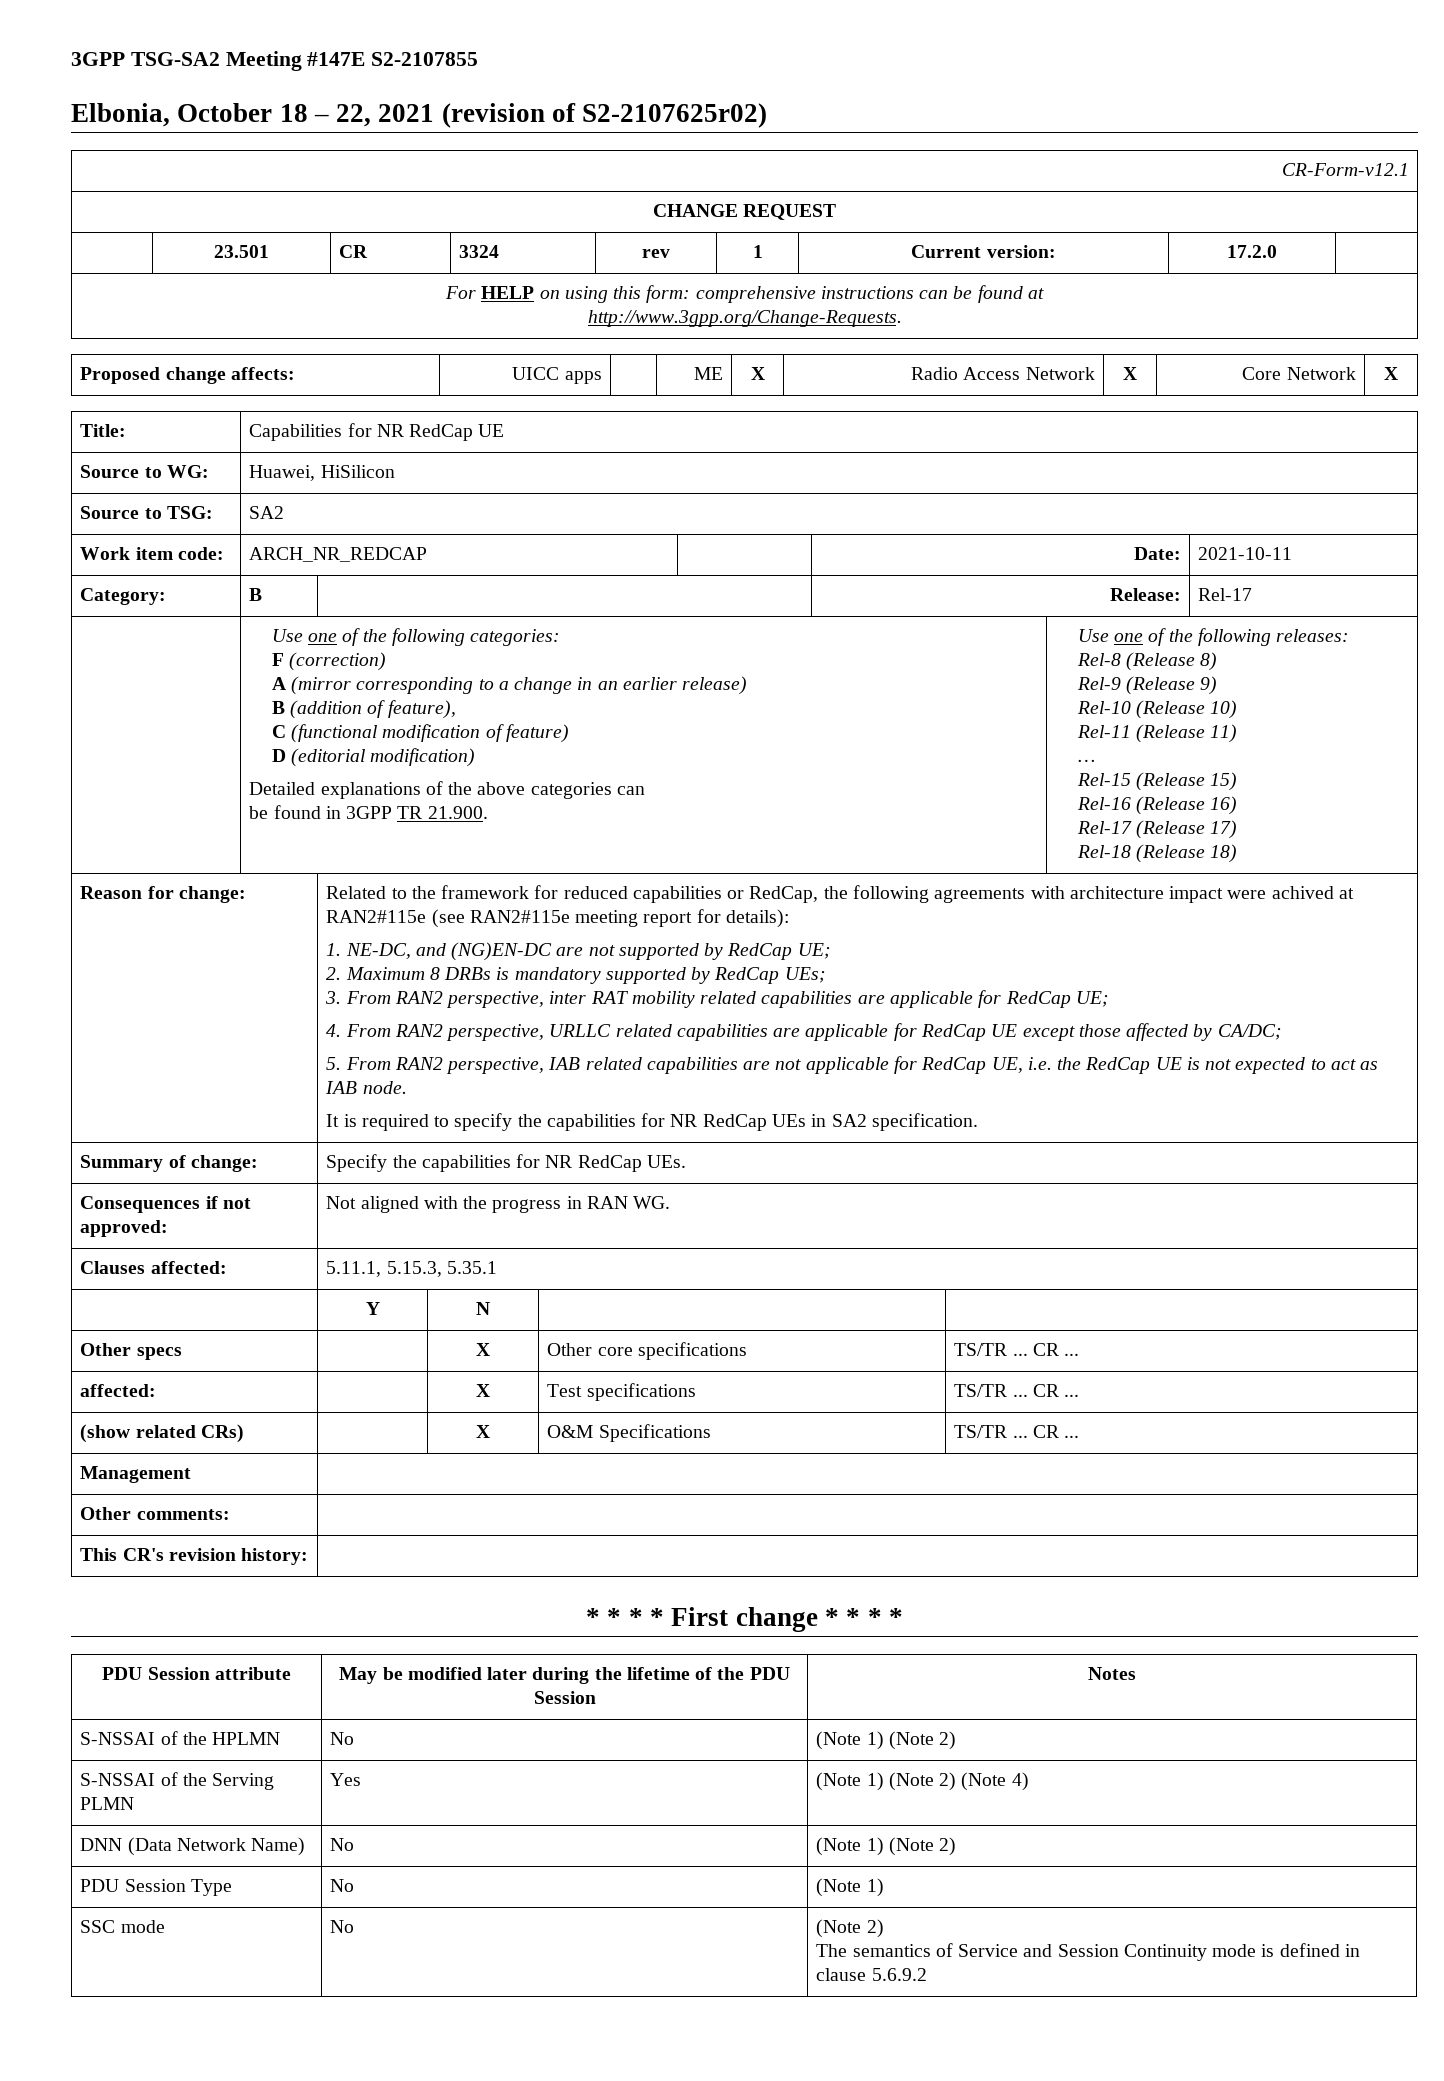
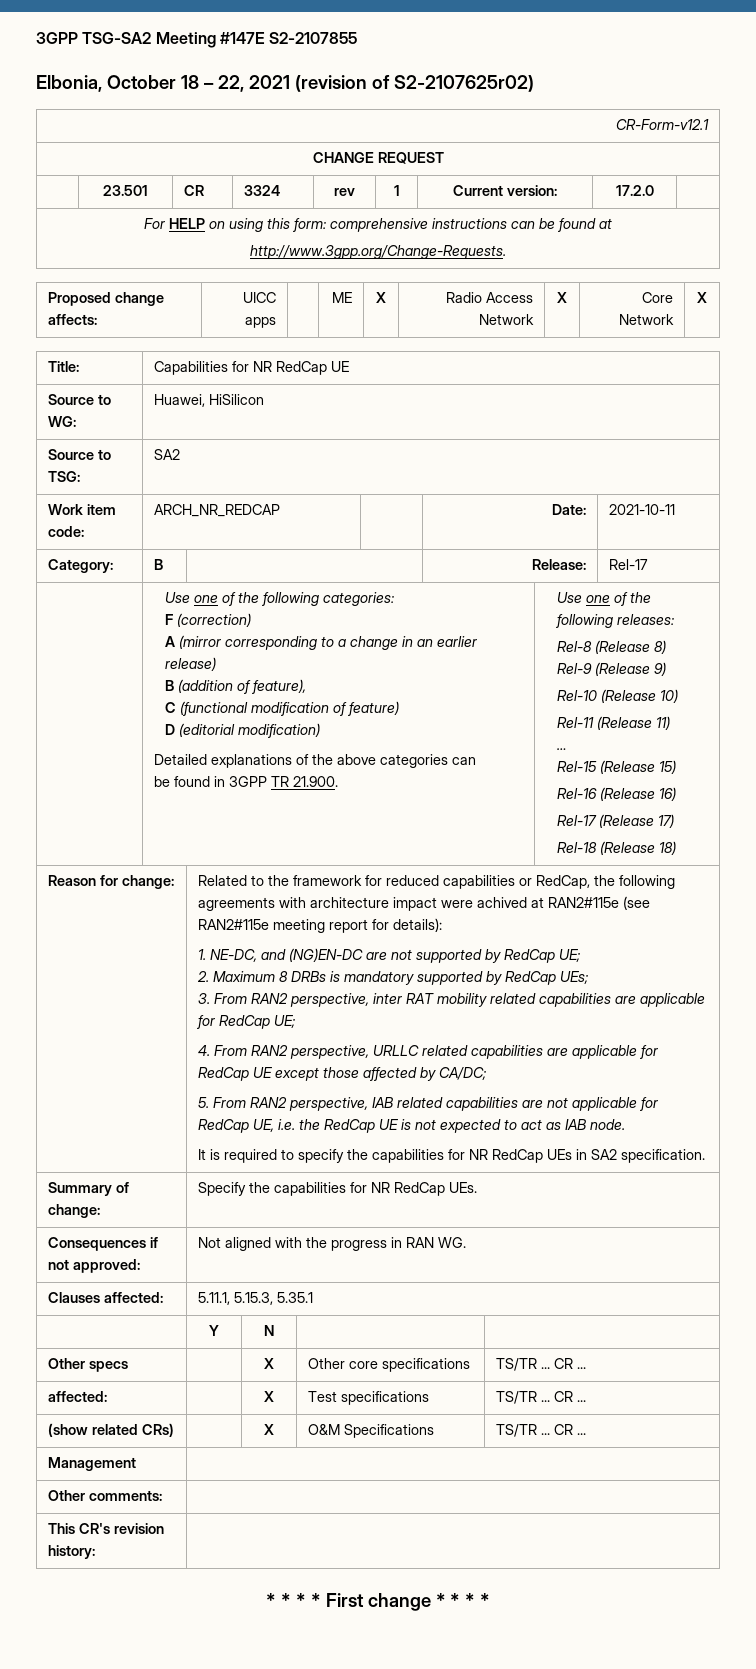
[102,1667,291,1680] [339,1667,790,1684] [533,1691,596,1704] [1088,1667,1136,1680] [80,1731,281,1745] [330,1732,355,1745] [816,1731,957,1750] [80,1772,275,1790] [80,1797,135,1810] [330,1773,362,1786] [816,1772,1029,1791] [80,1837,306,1856] [330,1838,355,1851] [816,1837,957,1856] [80,1879,232,1896] [330,1879,355,1892] [816,1878,884,1897] [80,1920,165,1933] [330,1920,355,1933] [816,1919,884,1938] [816,1943,1360,1961] [816,1968,927,1981] // PDU Session attribute | May be modified later during the lifetime of the PDU Session | Notes // S-NSSAI of the HPLMN | No | (Note 1) (Note 2) // S-NSSAI of the Serving PLMN | Yes | (Note 1) (Note 2) (Note 4) // DNN (Data Network Name) | No | (Note 1) (Note 2) // PDU Session Type | No | (Note 1) // SSC mode | No | (Note 2) // The semantics of Service and Session Continuity mode is defined in clause 5.6.9.2 -> (491, 1600) none

